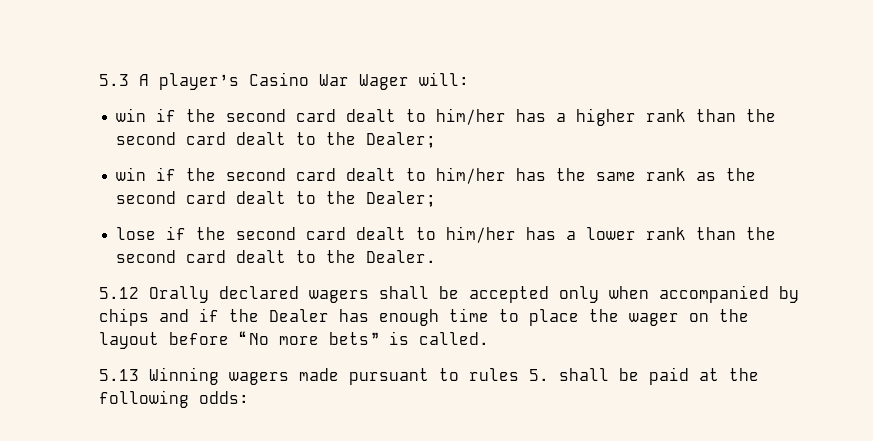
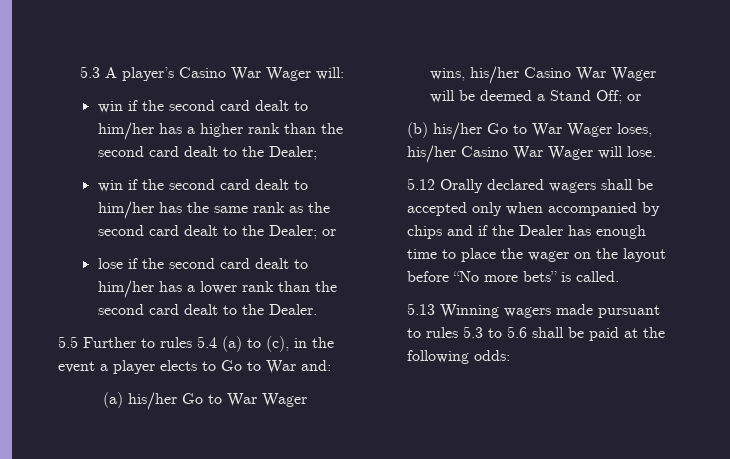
(437, 199) none -> [321,229,336,236] or
(437, 256) none -> [58,336,334,352] [58,360,331,374] [102,392,307,410] [429,66,656,84] [429,90,641,104] [407,122,653,140] [407,145,657,163] // 5.5 Further to rules 5.4 (a) to (c), in the event a player elects to Go to War and: // (a) his/her Go to War Wager wins, his/her Casino War Wager will be deemed a Stand Off; or // (b) his/her Go to War Wager loses, his/her Casino War Wager will lose.
[529,369,550,381] 5. -> [463,326,528,338] 5.3 to 5.6

